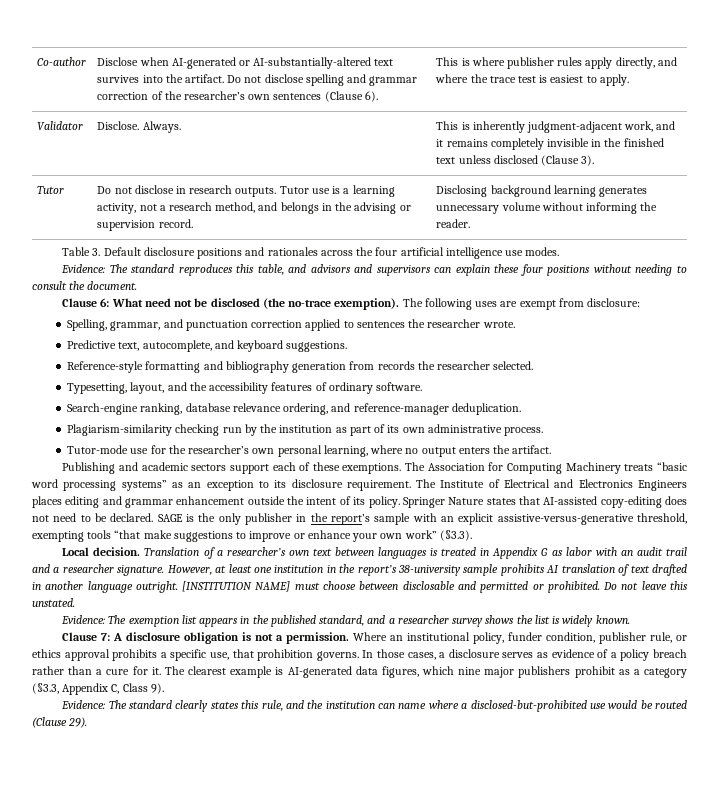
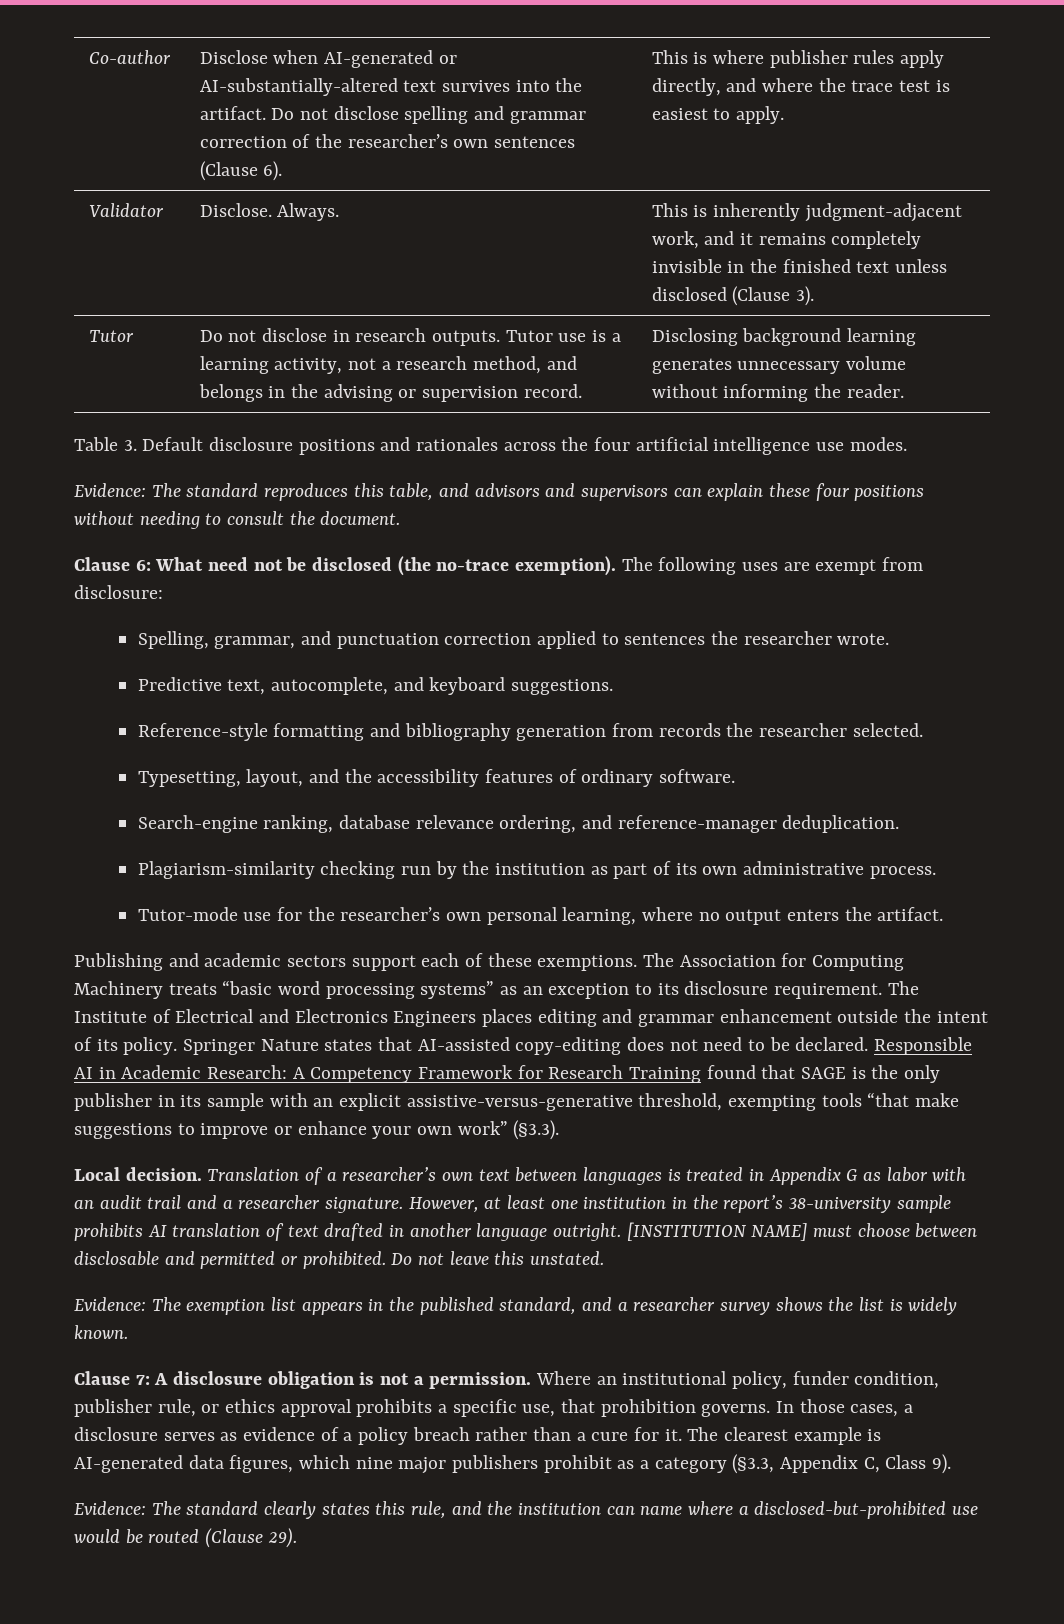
(154, 517) none -> [874,1037,973,1055] [74,1065,796,1083] Responsible AI in Academic Research: A Competency Framework for Research Training found that
[310,513,370,525] the report’s -> [180,1095,202,1107] its

